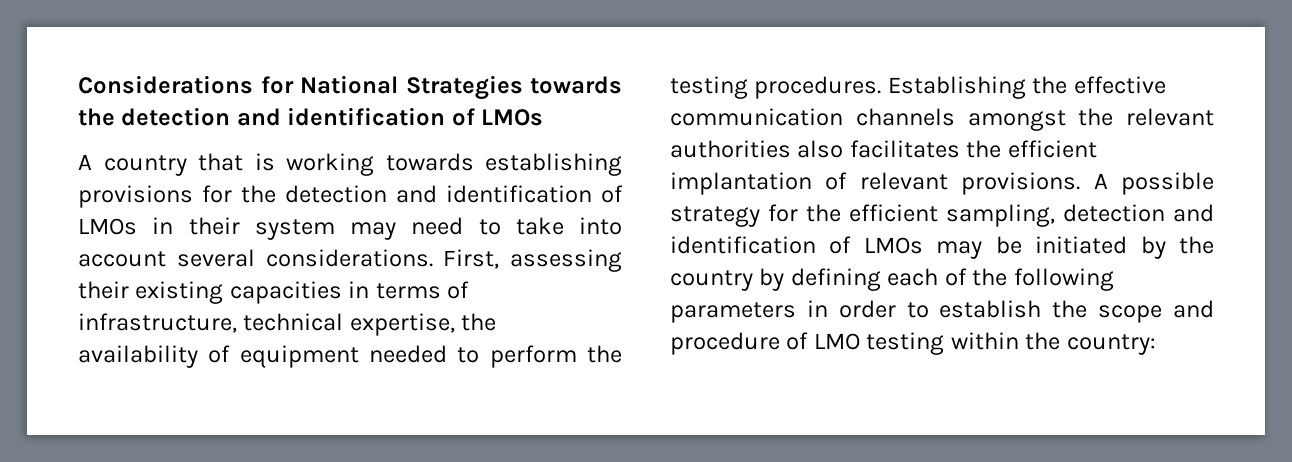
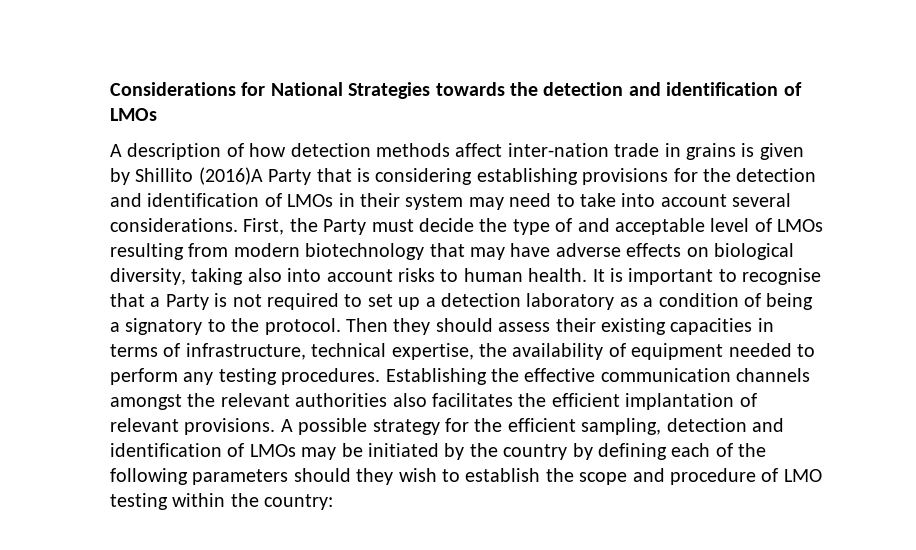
[103,153,474,176] country that is working towards -> [127,143,804,160] [110,167,473,185] description of how detection methods affect inter-nation trade in grains is given by Shillito (2016)A Party that is considering
[510,249,622,272] assessing -> [289,218,824,235] [110,243,794,260] [110,268,822,285] [110,293,814,310] [110,318,551,335] the Party must decide the type of and acceptable level of LMOs resulting from modern biotechnology that may have adverse effects on biological diversity, taking also into account risks to human health. It is important to recognise that a Party is not required to set up a detection laboratory as a condition of being a signatory to the protocol. Then they should assess
[587,345,622,363] the -> [183,372,214,385] any
[806,300,896,318] in order -> [293,468,437,485] should they wish

